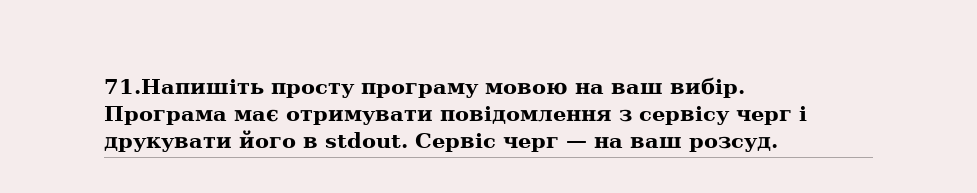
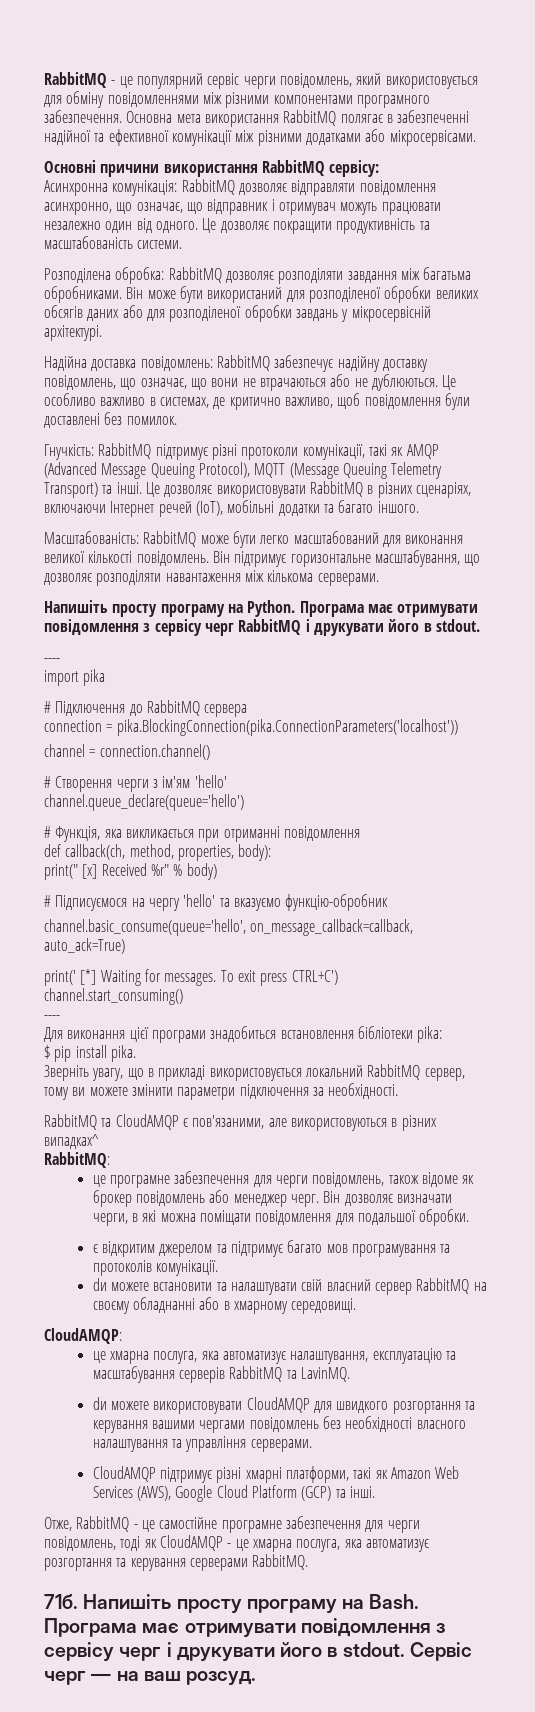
[104,77,745,98] 71.Напишіть просту програму мовою на ваш вибір. -> [44,72,478,89] [44,91,430,108] [44,110,470,127] [44,129,476,146] [44,160,380,177] [44,179,436,196] [44,199,441,215] [44,218,430,234] [44,236,183,249] [44,267,472,284] [44,286,479,303] [44,305,431,322] [44,325,102,341] [44,355,428,372] [44,374,457,391] [44,393,470,410] [44,412,177,428] [44,443,439,460] [44,462,443,479] [44,481,471,498] [44,500,419,517] [44,531,464,548] [44,550,481,567] [44,570,379,586] [44,600,479,617] [44,619,480,636] [44,658,60,663] [44,669,106,686] [44,700,248,717] [44,719,458,736] [44,744,210,760] [44,775,227,792] [44,794,244,811] [44,826,360,842] [44,844,272,861] [44,863,217,880] [44,894,389,911] [44,919,414,936] [44,938,125,954] [44,969,338,986] [44,988,183,1005] [44,1015,60,1020] [44,1026,443,1043] [44,1045,136,1062] [44,1064,465,1081] [44,1083,399,1100] [44,1114,437,1131] [44,1134,99,1149] [44,1152,110,1168] [92,1171,475,1188] [92,1190,452,1207] [92,1209,470,1226] [92,1240,451,1257] [92,1260,219,1276] [92,1278,487,1295] [92,1297,357,1314] [44,1328,122,1344] [92,1348,456,1364] [92,1366,350,1383] [92,1397,475,1414] [92,1416,466,1433] [92,1436,312,1452] [92,1466,460,1483] [92,1485,375,1502] [44,1516,420,1533] [44,1535,429,1552] [44,1554,309,1571] [44,1594,420,1613] RabbitMQ - це популярний сервіс черги повідомлень, який використовується для обміну повідомленнями між різними компонентами програмного забезпечення. Основна мета використання RabbitMQ полягає в забезпеченні надійної та ефективної комунікації між різними додатками або мікросервісами. // Основні причини використання RabbitMQ сервісу: // Асинхронна комунікація: RabbitMQ дозволяє відправляти повідомлення асинхронно, що означає, що відправник і отримувач можуть працювати незалежно один від одного. Це дозволяє покращити продуктивність та масштабованість системи. // Розподілена обробка: RabbitMQ дозволяє розподіляти завдання між багатьма обробниками. Він може бути використаний для розподіленої обробки великих обсягів даних або для розподіленої обробки завдань у мікросервісній архітектурі. // Надійна доставка повідомлень: RabbitMQ забезпечує надійну доставку повідомлень, що означає, що вони не втрачаються або не дублюються. Це особливо важливо в системах, де критично важливо, щоб повідомлення були доставлені без помилок. // Гнучкість: RabbitMQ підтримує різні протоколи комунікації, такі як AMQP (Advanced Message Queuing Protocol), MQTT (Message Queuing Telemetry Transport) та інші. Це дозволяє використовувати RabbitMQ в різних сценаріях, включаючи Інтернет речей (IoT), мобільні додатки та багато іншого. // Масштабованість: RabbitMQ може бути легко масштабований для виконання великої кількості повідомлень. Він підтримує горизонтальне масштабування, що дозволяє розподіляти навантаження між кількома серверами. // Напишіть просту програму на Python. Програма має отримувати повідомлення з сервісу черг RabbitMQ і друкувати його в stdout. // ---- // import pika // # Підключення до RabbitMQ сервера // connection = pika.BlockingConnection(pika.ConnectionParameters('localhost')) // channel = connection.channel() // # Створення черги з ім'ям 'hello' // channel.queue_declare(queue='hello') // # Функція, яка викликається при отриманні повідомлення // def callback(ch, method, properties, body): // print(" [x] Received %r" % body) // # Підписуємося на чергу 'hello' та вказуємо функцію-обробник // channel.basic_consume(queue='hello', on_message_callback=callback, auto_ack=True) // print(' [*] Waiting for messages. To exit press CTRL+C') // channel.start_consuming() // ---- // Для виконання цієї програми знадобиться встановлення бібліотеки pika: // $ pip install pika. // Зверніть увагу, що в прикладі використовується локальний RabbitMQ сервер, тому ви можете змінити параметри підключення за необхідності. // RabbitMQ та CloudAMQP є пов'язаними, але використовуються в різних випадках^ // RabbitMQ: // це програмне забезпечення для черги повідомлень, також відоме як брокер повідомлень або менеджер черг. Він дозволяє визначати черги, в які можна поміщати повідомлення для подальшої обробки. // є відкритим джерелом та підтримує багато мов програмування та протоколів комунікації. // dи можете встановити та налаштувати свій власний сервер RabbitMQ на своєму обладнанні або в хмарному середовищі. // CloudAMQP: // це хмарна послуга, яка автоматизує налаштування, експлуатацію та масштабування серверів RabbitMQ та LavinMQ. // dи можете використовувати CloudAMQP для швидкого розгортання та керування вашими чергами повідомлень без необхідності власного налаштування та управління серверами. // CloudAMQP підтримує різні хмарні платформи, такі як Amazon Web Services (AWS), Google Cloud Platform (GCP) та інші. // Отже, RabbitMQ - це самостійне програмне забезпечення для черги повідомлень, тоді як CloudAMQP - це хмарна послуга, яка автоматизує розгортання та керування серверами RabbitMQ. // 71б. Напишіть просту програму на Bash.

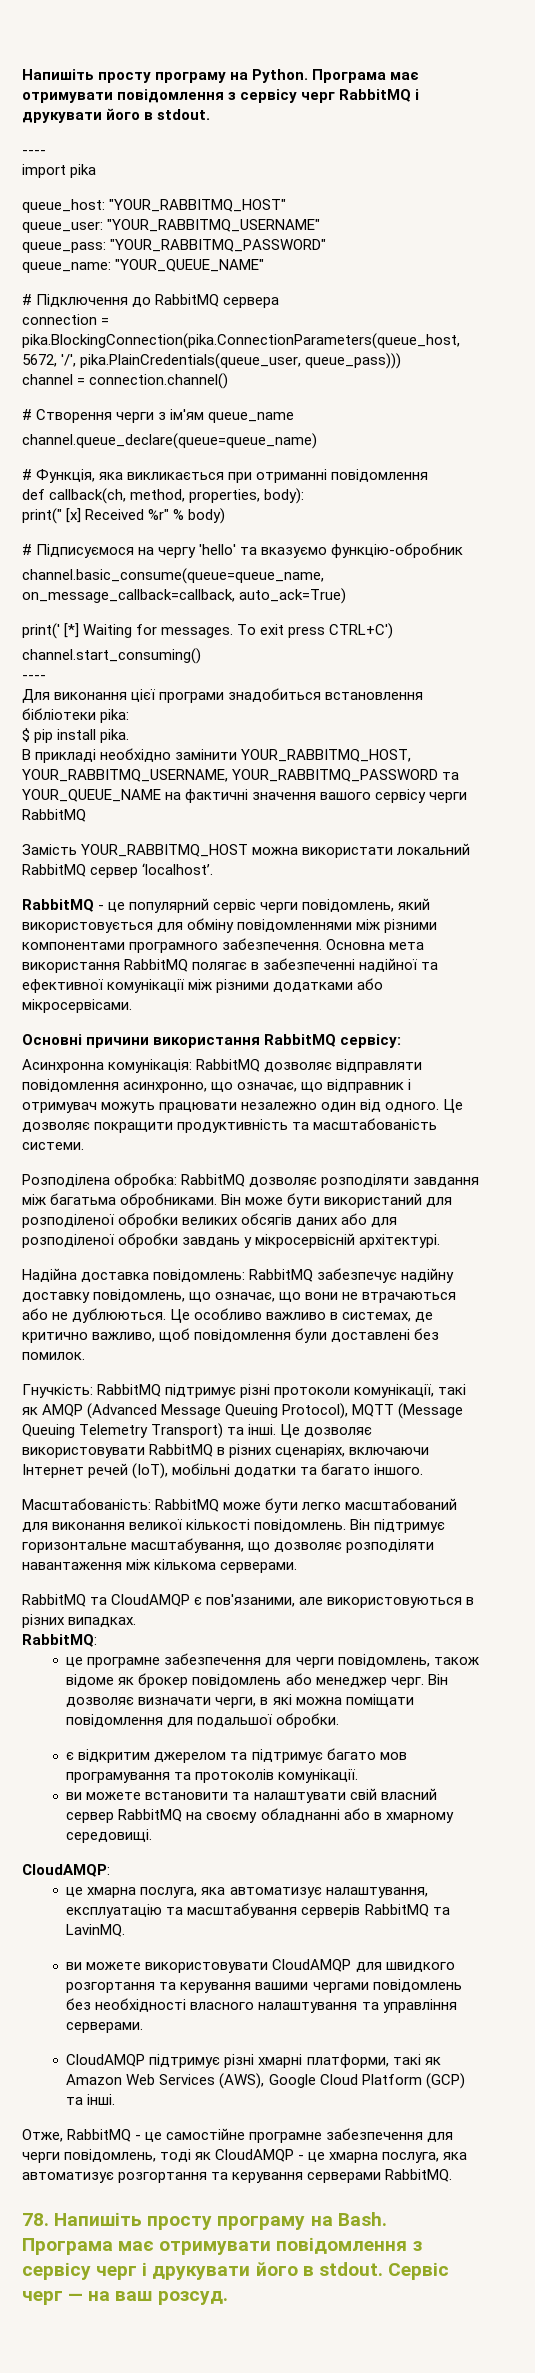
(44, 80) none -> [22,69,420,83] [22,89,420,103] [22,108,211,123] [22,150,46,155] [22,164,97,178] [22,199,287,213] [22,219,321,233] [22,239,327,253] [22,259,265,273] [22,294,280,308] [22,314,110,325] [22,333,460,349] [22,353,402,369] [22,373,229,389] [22,409,295,423] [22,433,317,449] [22,469,429,483] [22,488,305,504] [22,508,226,524] [22,543,464,558] [22,568,324,584] [22,588,347,604] [22,623,394,639] [22,648,201,664] [22,675,46,680] [22,688,424,703] [22,708,130,723] [22,728,130,743] [22,748,412,763] [22,769,460,782] [22,789,468,803] [22,809,86,822] [22,843,471,858] [22,863,214,878] Напишіть просту програму на Python. Програма має отримувати повідомлення з сервісу черг RabbitMQ і друкувати його в stdout. // ---- // import pika // queue_host: "YOUR_RABBITMQ_HOST" // queue_user: "YOUR_RABBITMQ_USERNAME" // queue_pass: "YOUR_RABBITMQ_PASSWORD" // queue_name: "YOUR_QUEUE_NAME" // # Підключення до RabbitMQ сервера // connection = pika.BlockingConnection(pika.ConnectionParameters(queue_host, 5672, '/', pika.PlainCredentials(queue_user, queue_pass))) // channel = connection.channel() // # Створення черги з ім'ям queue_name // channel.queue_declare(queue=queue_name) // # Функція, яка викликається при отриманні повідомлення // def callback(ch, method, properties, body): // print(" [x] Received %r" % body) // # Підписуємося на чергу 'hello' та вказуємо функцію-обробник // channel.basic_consume(queue=queue_name, on_message_callback=callback, auto_ack=True) // print(' [*] Waiting for messages. To exit press CTRL+C') // channel.start_consuming() // ---- // Для виконання цієї програми знадобиться встановлення бібліотеки pika: // $ pip install pika. // В прикладі необхідно замінити YOUR_RABBITMQ_HOST, YOUR_RABBITMQ_USERNAME, YOUR_RABBITMQ_PASSWORD та YOUR_QUEUE_NAME на фактичні значення вашого сервісу черги RabbitMQ // Замість YOUR_RABBITMQ_HOST можна використати локальний RabbitMQ сервер ‘localhost’. //
[44,600,479,617] [44,619,480,636] [44,658,60,663] [44,669,106,686] [44,700,248,717] [44,719,458,736] [44,744,210,760] [44,775,227,792] [44,794,244,811] [44,826,360,842] [44,844,272,861] [44,863,217,880] [44,894,389,911] [44,919,414,936] [44,938,125,954] [44,969,338,986] [44,988,183,1005] [44,1015,60,1020] [44,1026,443,1043] [44,1045,136,1062] [44,1064,465,1081] [44,1083,399,1100] // Напишіть просту програму на Python. Програма має отримувати повідомлення з сервісу черг RabbitMQ і друкувати його в stdout. // ---- // import pika // # Підключення до RabbitMQ сервера // connection = pika.BlockingConnection(pika.ConnectionParameters('localhost')) // channel = connection.channel() // # Створення черги з ім'ям 'hello' // channel.queue_declare(queue='hello') // # Функція, яка викликається при отриманні повідомлення // def callback(ch, method, properties, body): // print(" [x] Received %r" % body) // # Підписуємося на чергу 'hello' та вказуємо функцію-обробник // channel.basic_consume(queue='hello', on_message_callback=callback, auto_ack=True) // print(' [*] Waiting for messages. To exit press CTRL+C') // channel.start_consuming() // ---- // Для виконання цієї програми знадобиться встановлення бібліотеки pika: // $ pip install pika. // Зверніть увагу, що в прикладі використовується локальний RabbitMQ сервер, тому ви можете змінити параметри підключення за необхідності. -> (298, 1567) none
[44,1134,99,1149] випадках^ -> [68,1617,137,1627] випадках.
[92,1278,107,1291] dи -> [66,1792,83,1800] ви
[92,1397,107,1410] dи -> [66,1962,83,1970] ви
[44,1594,78,1609] 71б. -> [22,2213,49,2226] 78.

